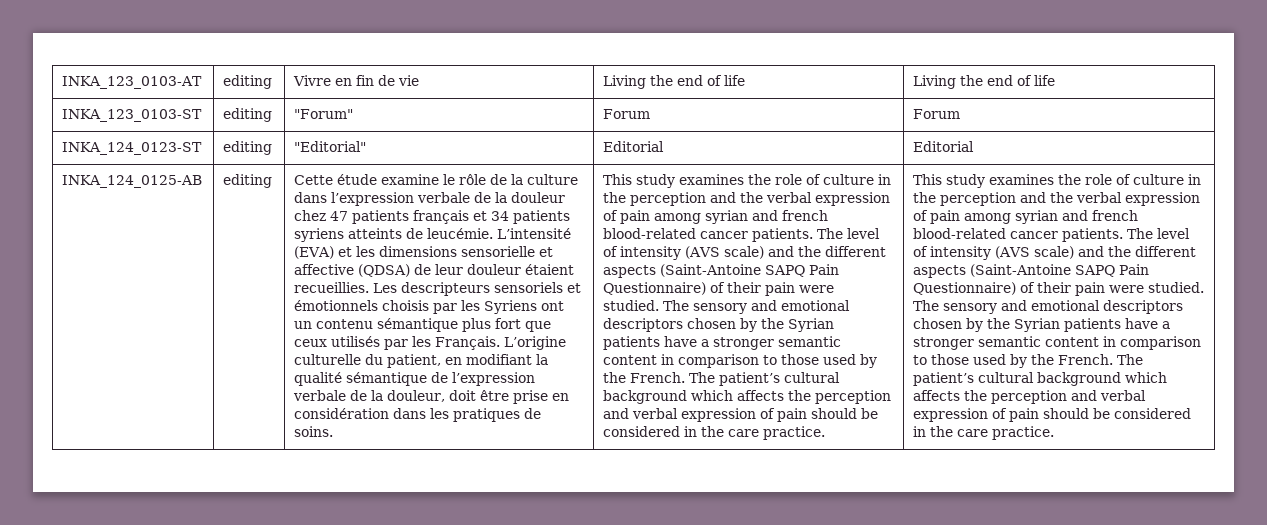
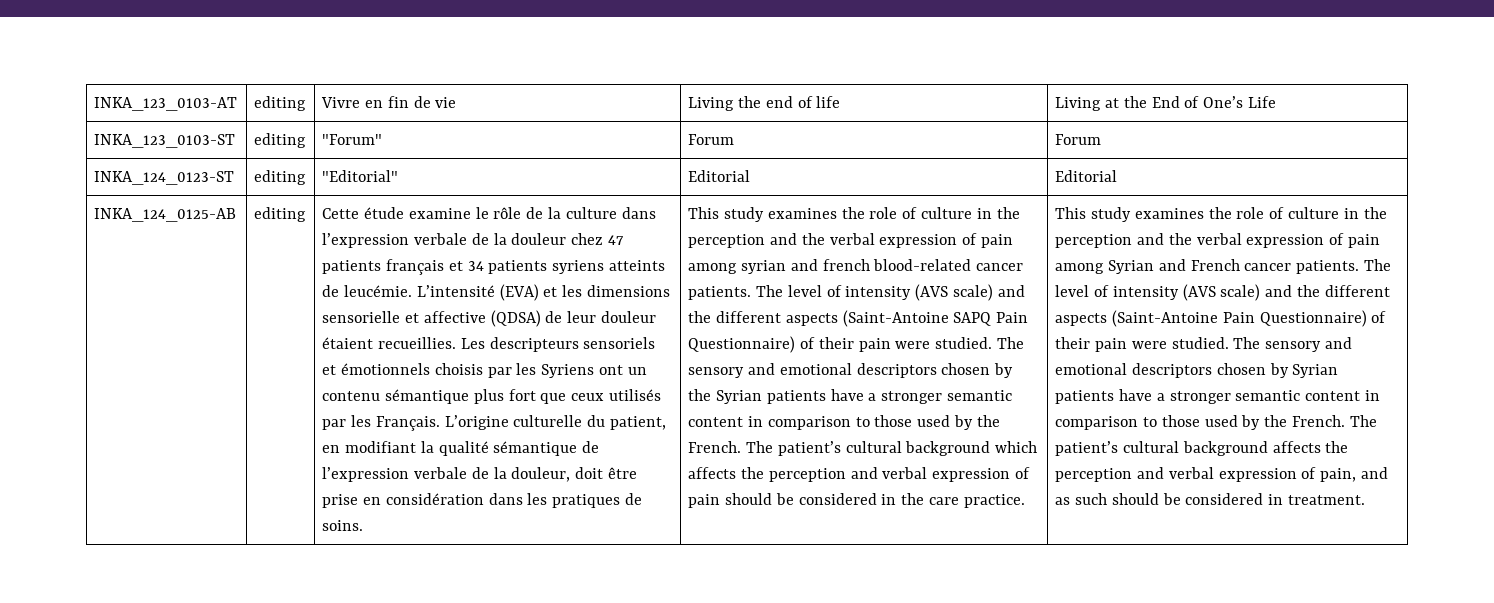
[960,75,1056,86] the end of life -> [1104,96,1277,108] at the End of One’s Life
[1015,210,1139,224] [913,228,1007,239] syrian and french blood-related -> [1107,259,1240,274] Syrian and French
[1075,265,1116,277] SAPQ -> (1218, 318) none
[987,318,1011,329] the -> (1289, 370) none
[1125,372,1168,383] [913,390,1147,404] [913,408,1192,422] [913,426,1055,440] which affects the perception and verbal expression of pain should be considered in the care practice. -> [1272,441,1349,453] [1055,467,1389,482] [1055,493,1366,505] affects the perception and verbal expression of pain, and as such should be considered in treatment.

